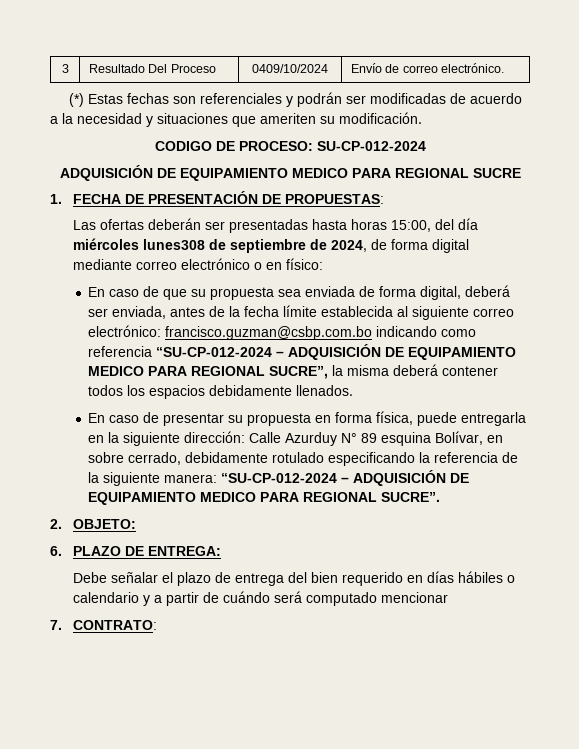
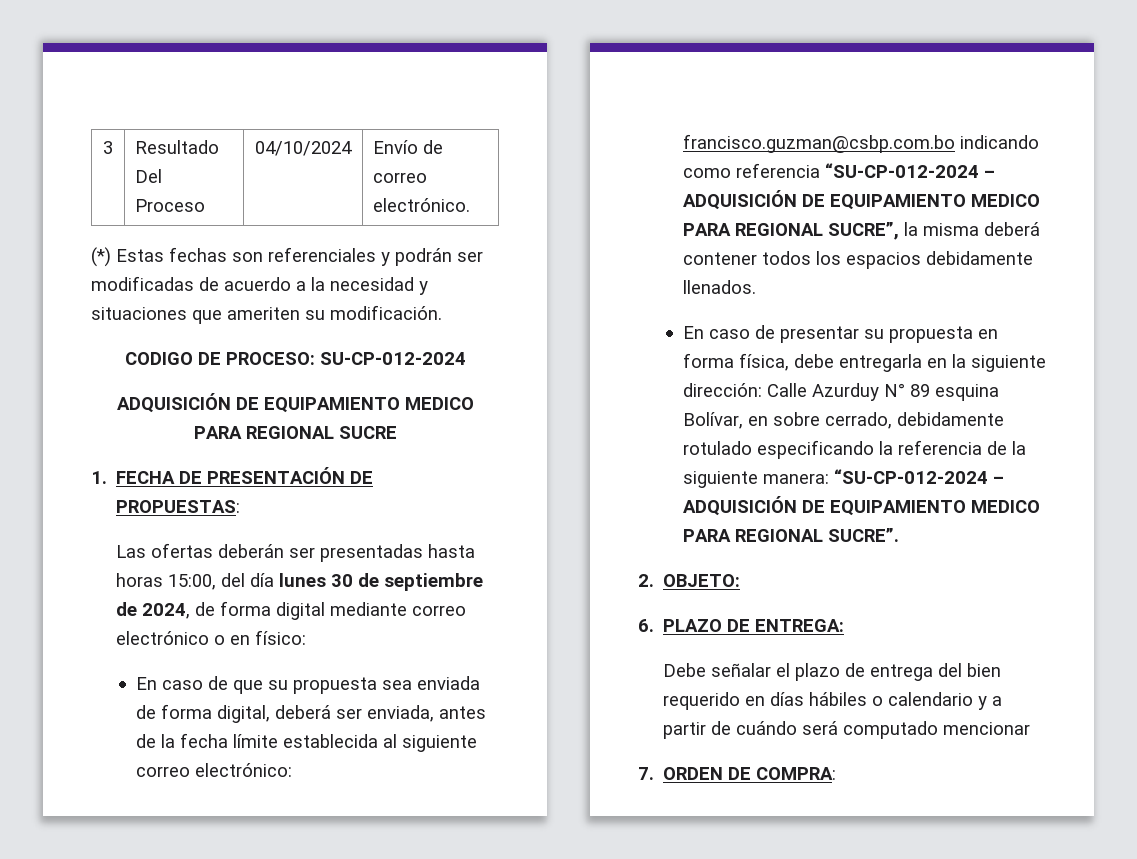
[252,64,328,73] 0409/10/2024 -> [255,141,352,156] 04/10/2024
[72,238,205,250] miércoles lunes308 -> [278,573,353,587] lunes 30
[417,412,458,426] puede -> [793,354,834,368] debe
[72,620,157,630] CONTRATO: -> [663,767,837,780] ORDEN DE COMPRA:

